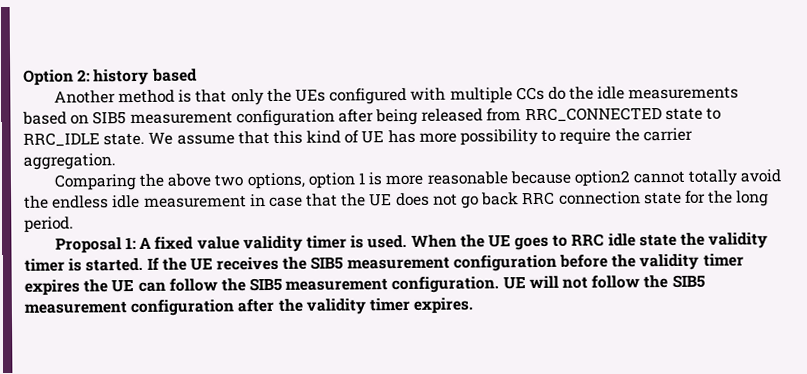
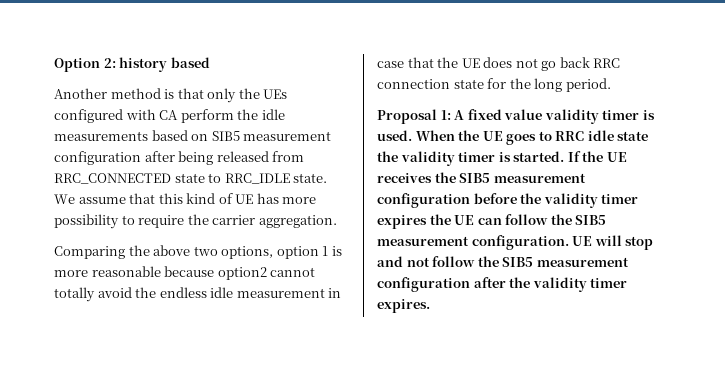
[449,86,566,104] multiple CCs do -> [159,109,234,123] CA perform
(559, 282) none -> [625,236,654,250] [377,256,403,267] stop and

